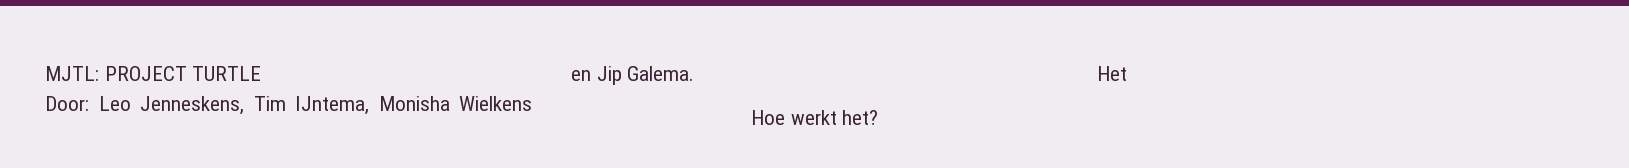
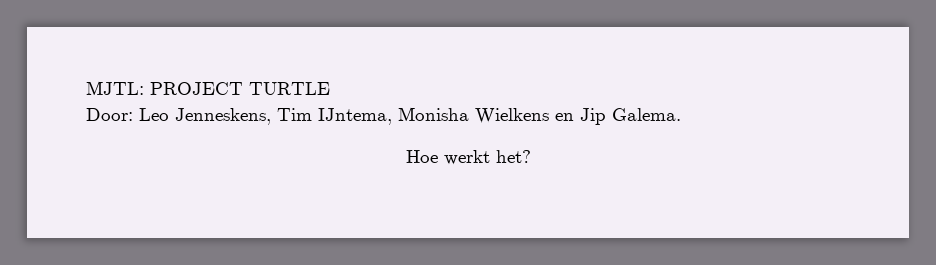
[1097,66,1127,81] // Het -> (531, 156) none

